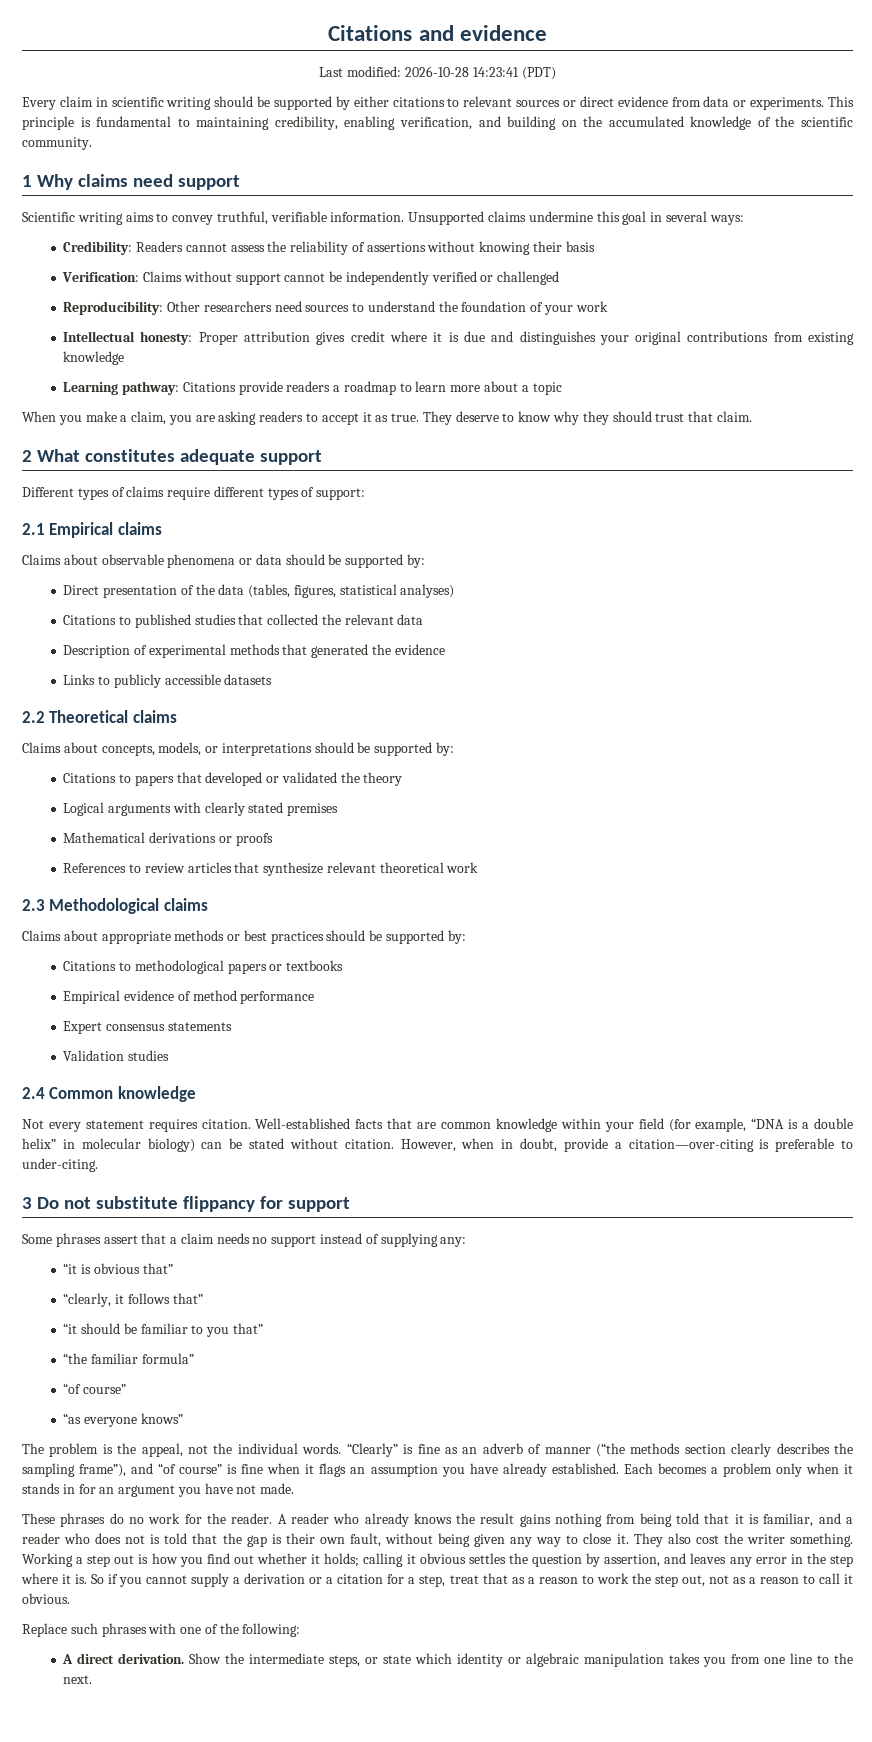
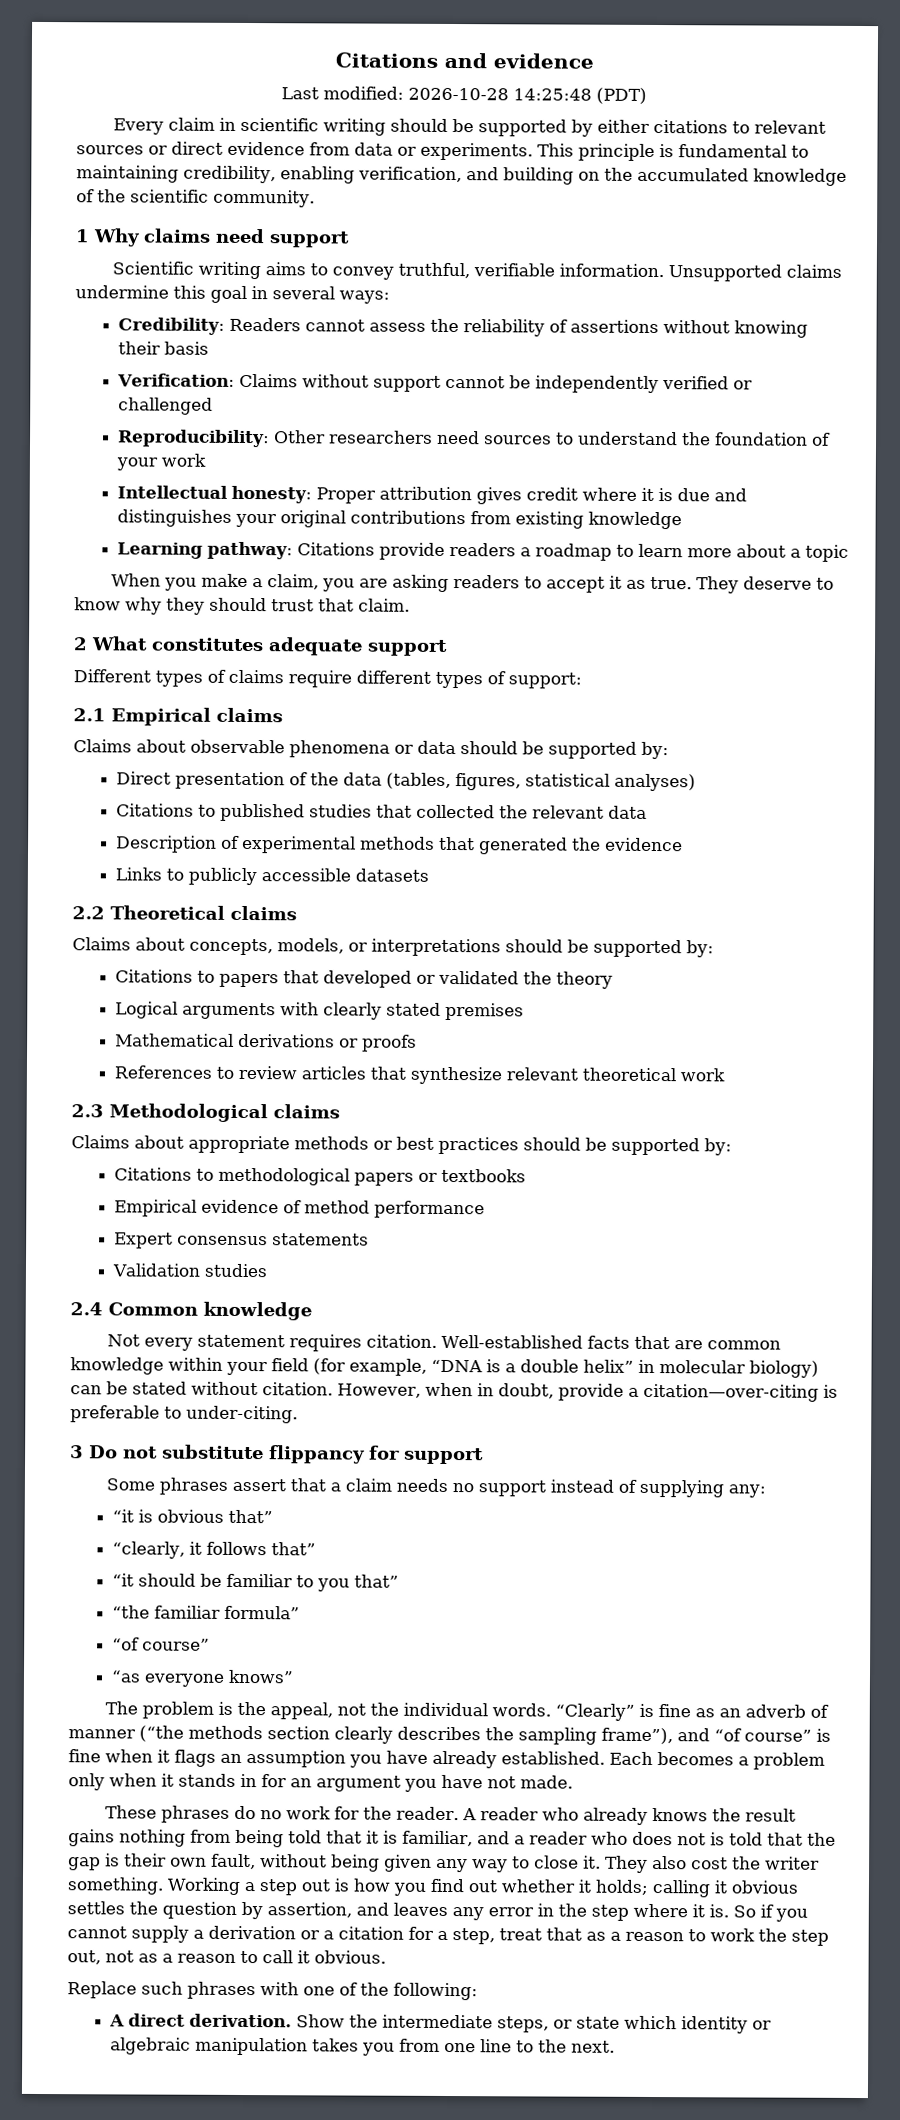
[472,67,519,77] 14:23:41 -> [513,88,592,101] 14:25:48

